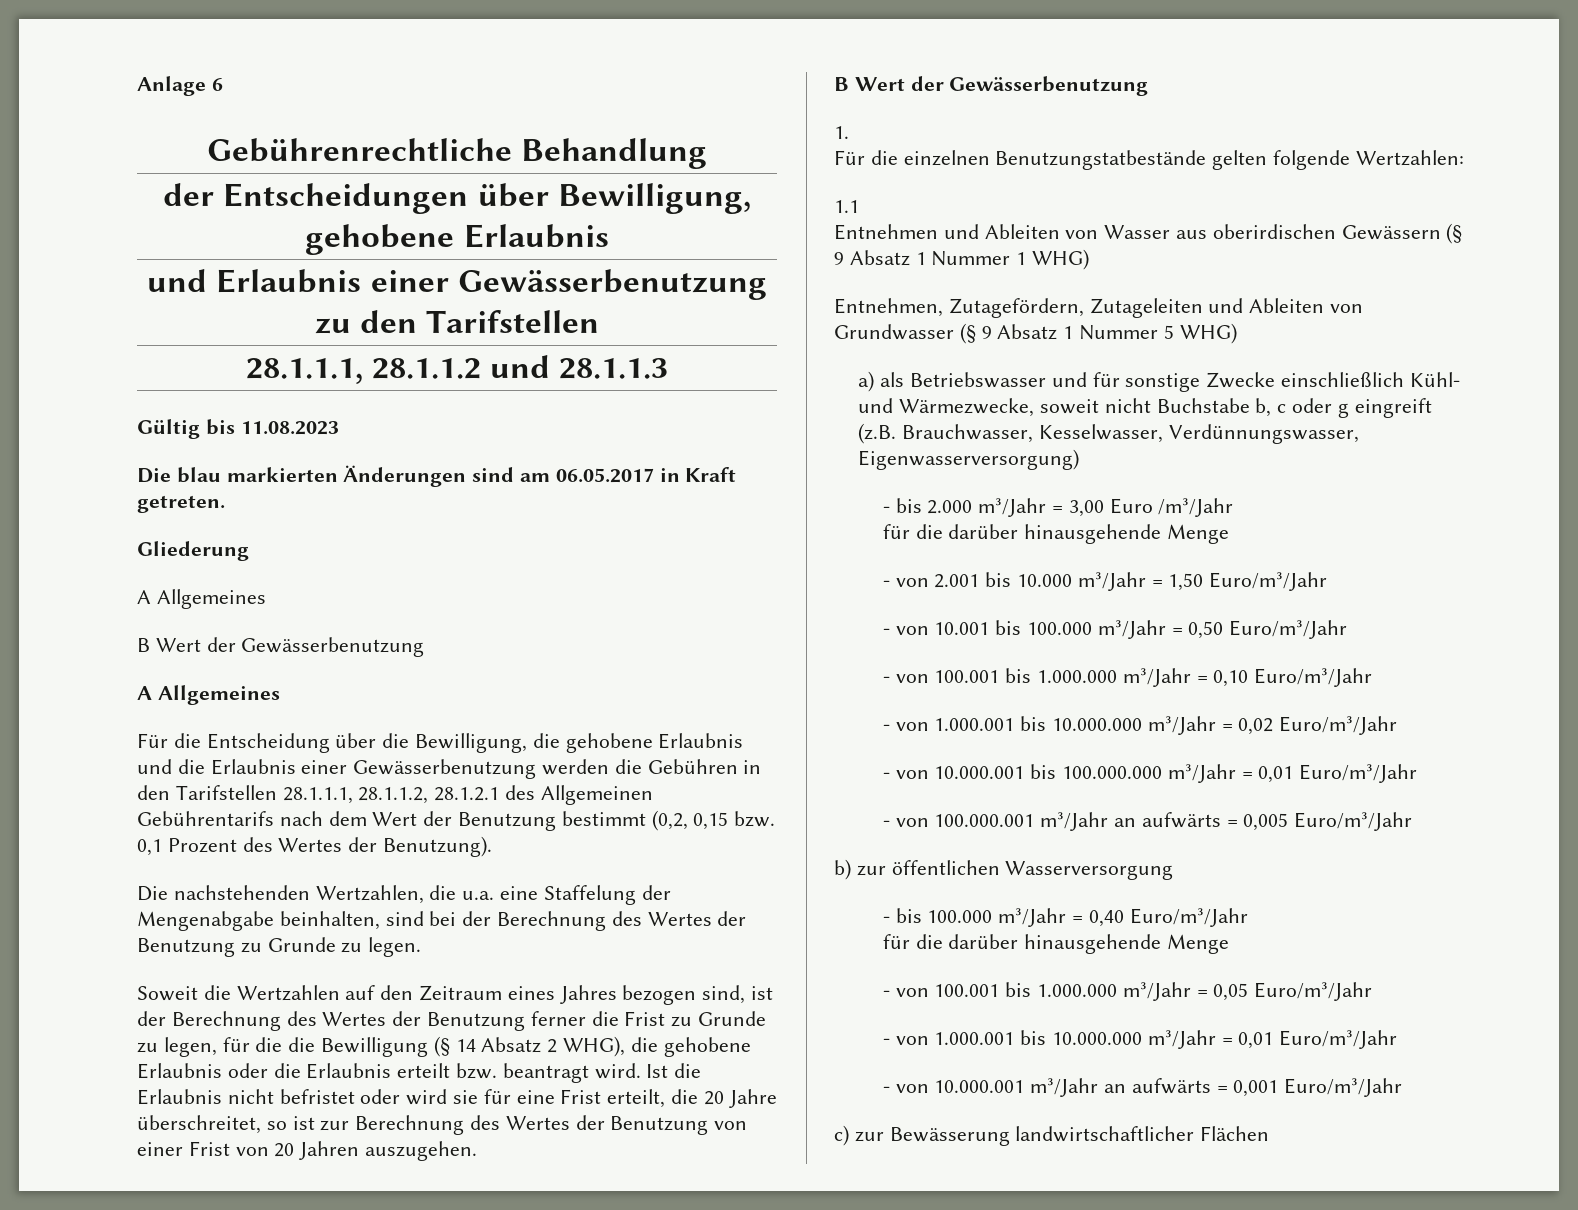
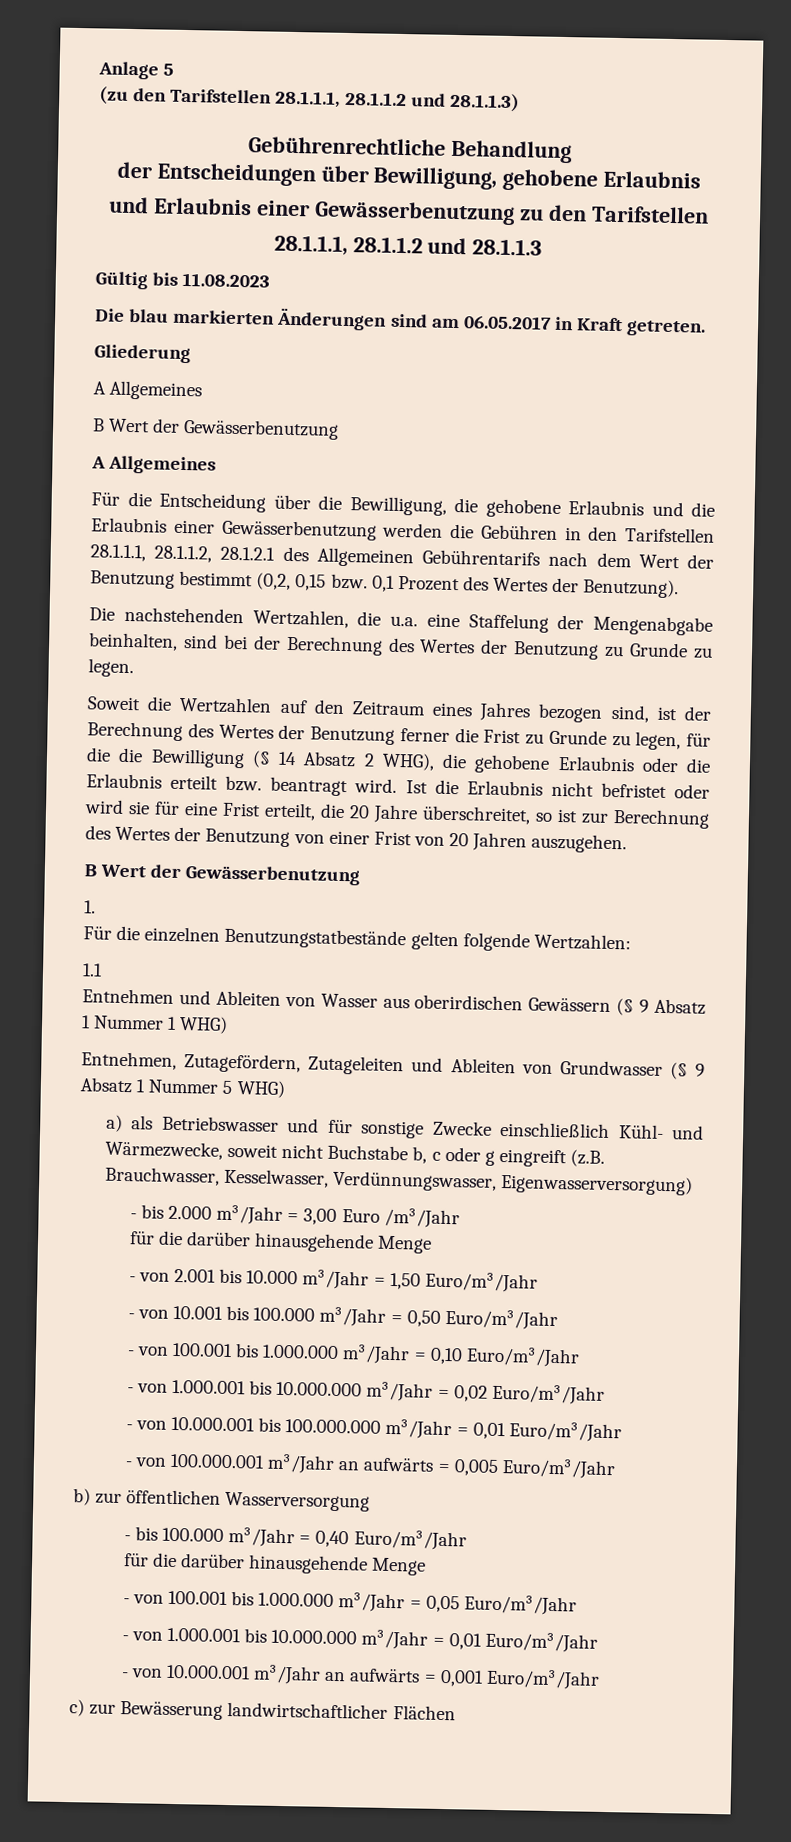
[211,78,223,91] 6 -> [163,63,175,76] [99,86,520,113] 5 // (zu den Tarifstellen 28.1.1.1, 28.1.1.2 und 28.1.1.3)

